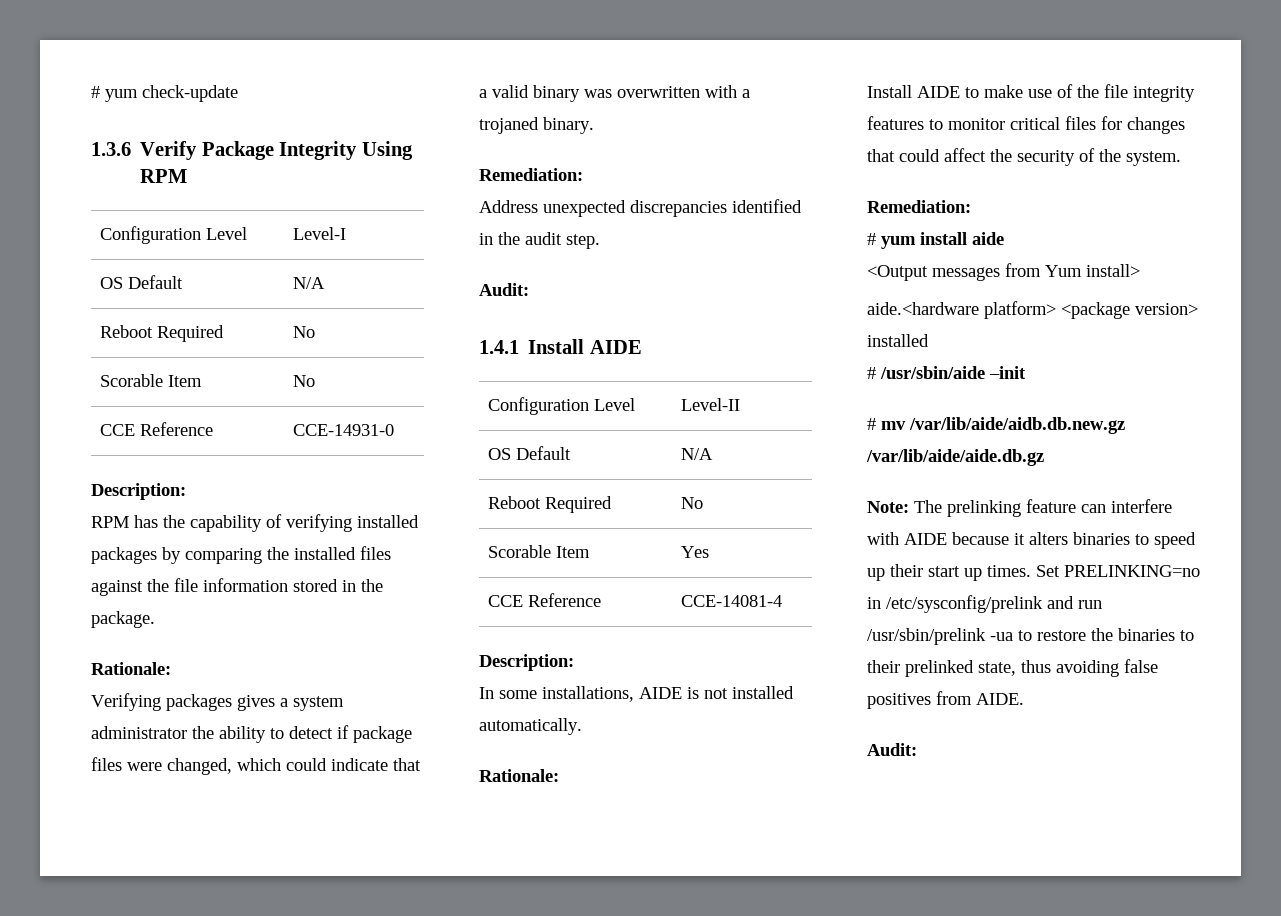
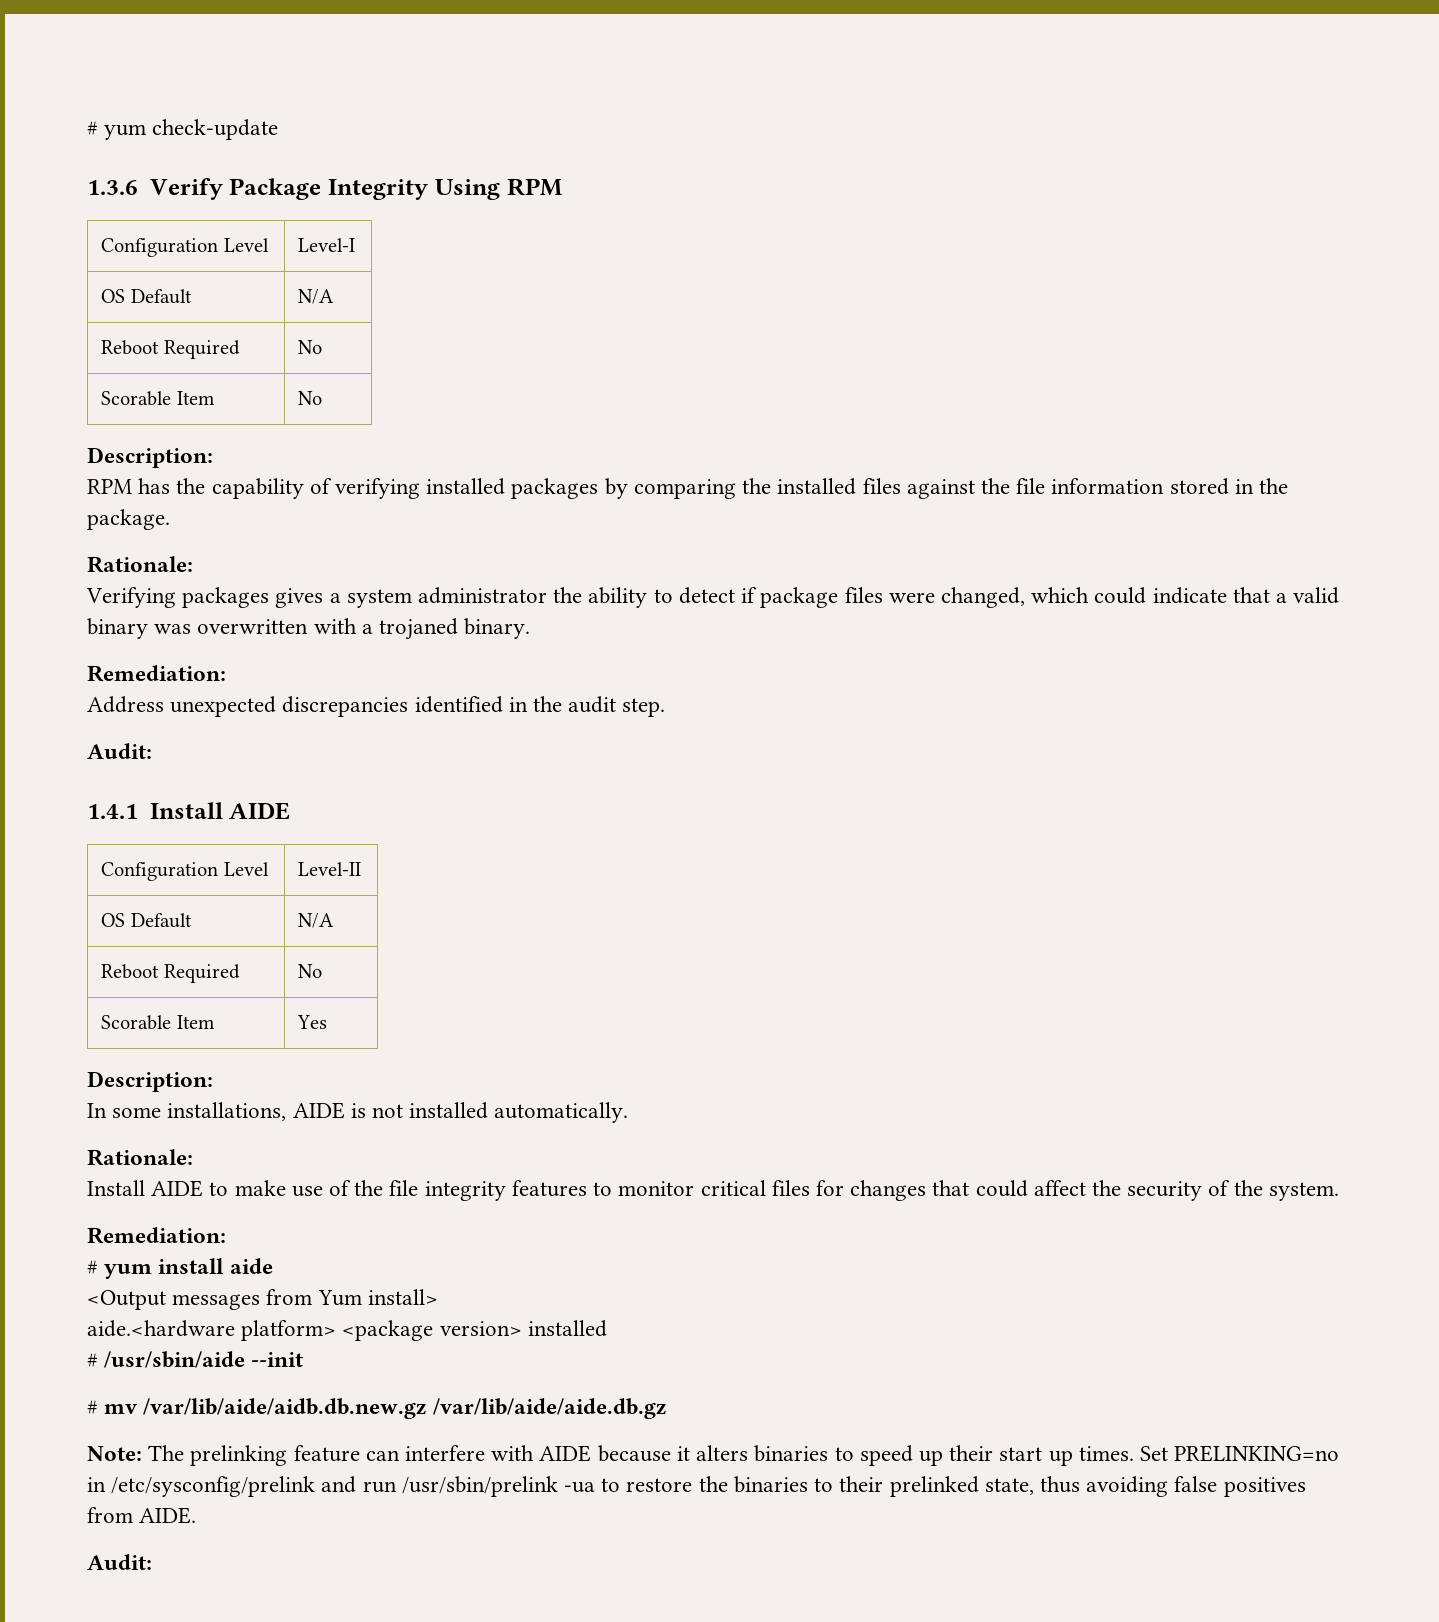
[100,422,214,436] [293,424,395,436] // CCE Reference | CCE-14931-0 -> (323, 398) none
[488,593,602,607] [681,595,783,607] // CCE Reference | CCE-14081-4 -> (328, 1022) none
[989,366,1026,379] –init -> [251,1352,304,1367] --init

